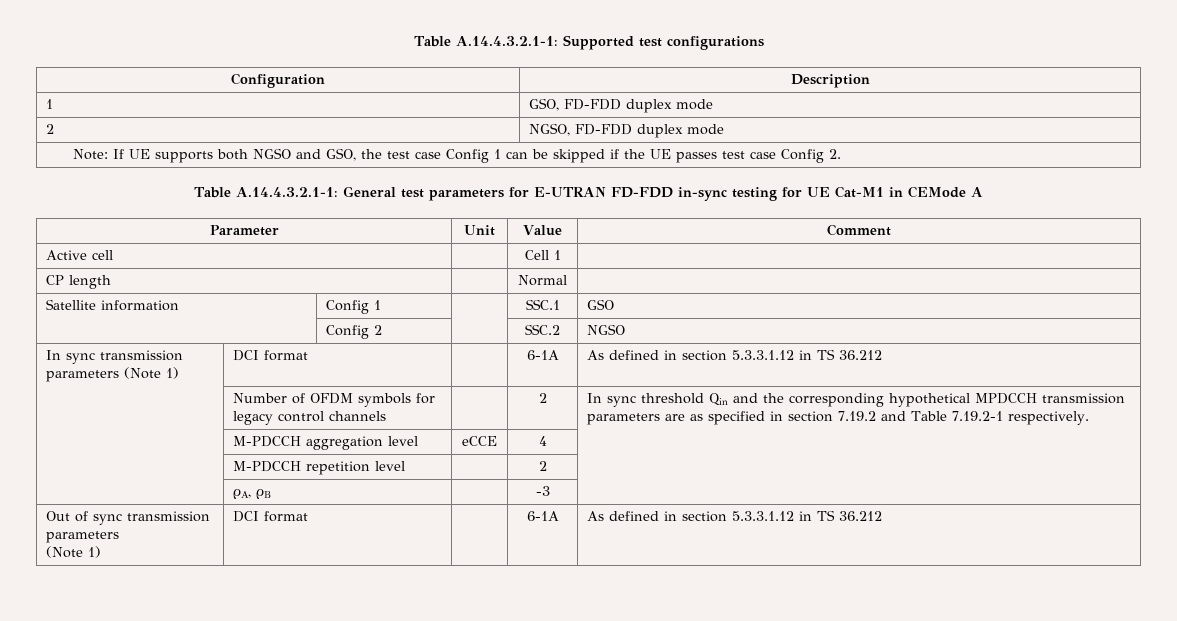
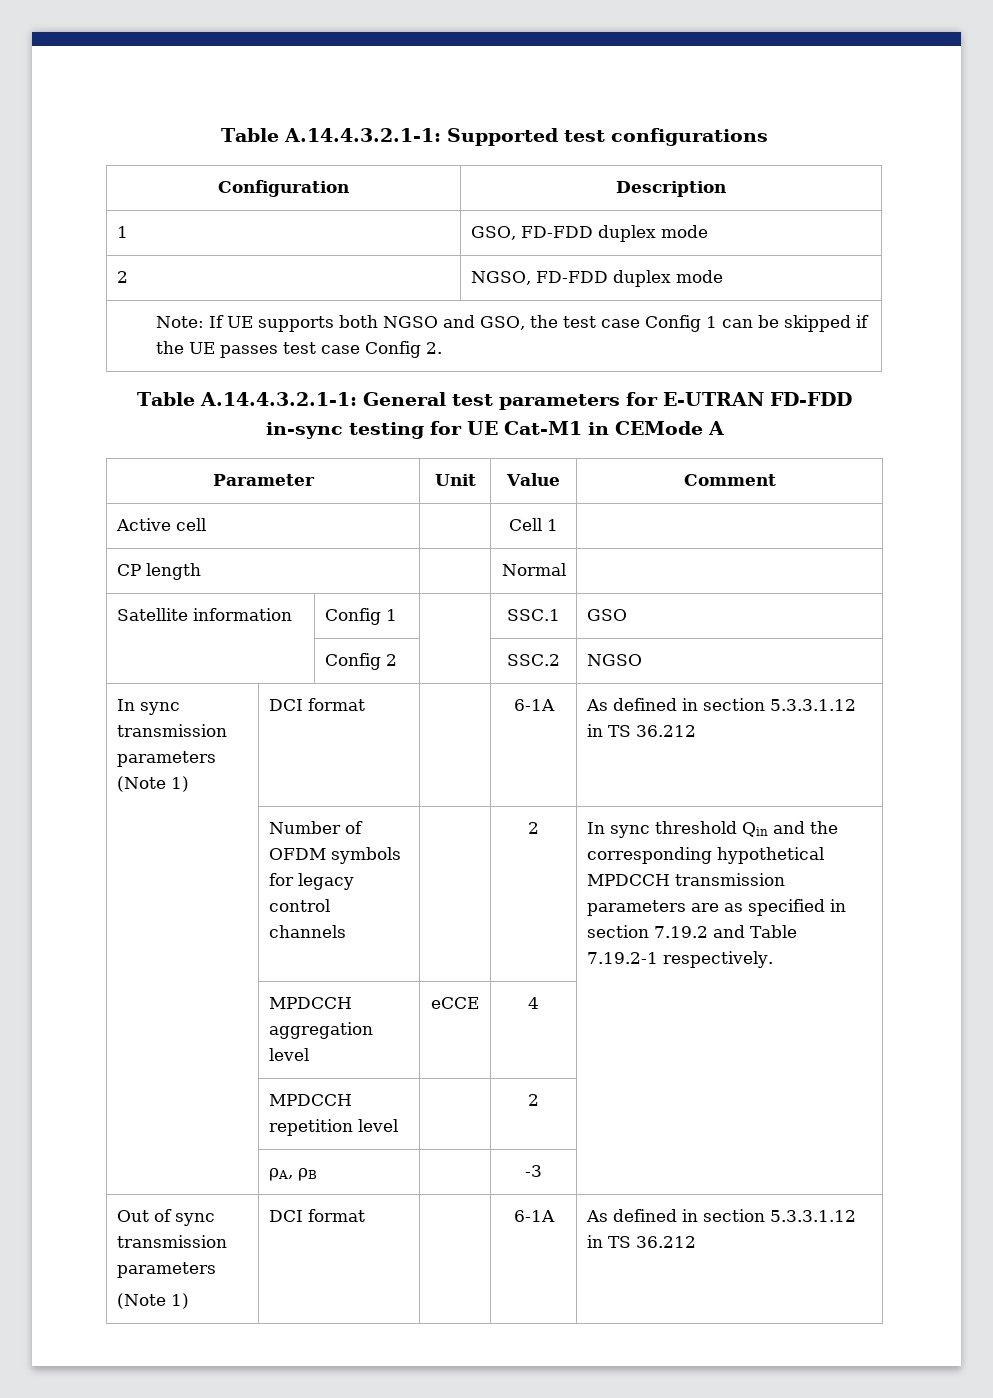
[232,436,301,447] M-PDCCH -> [268,997,352,1009] MPDCCH
[232,461,301,472] M-PDCCH -> [268,1094,352,1106] MPDCCH

